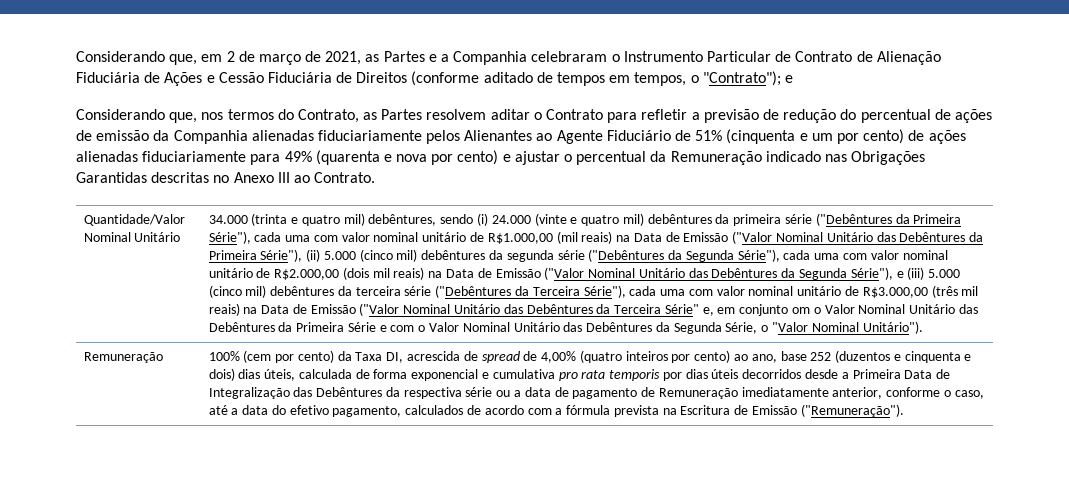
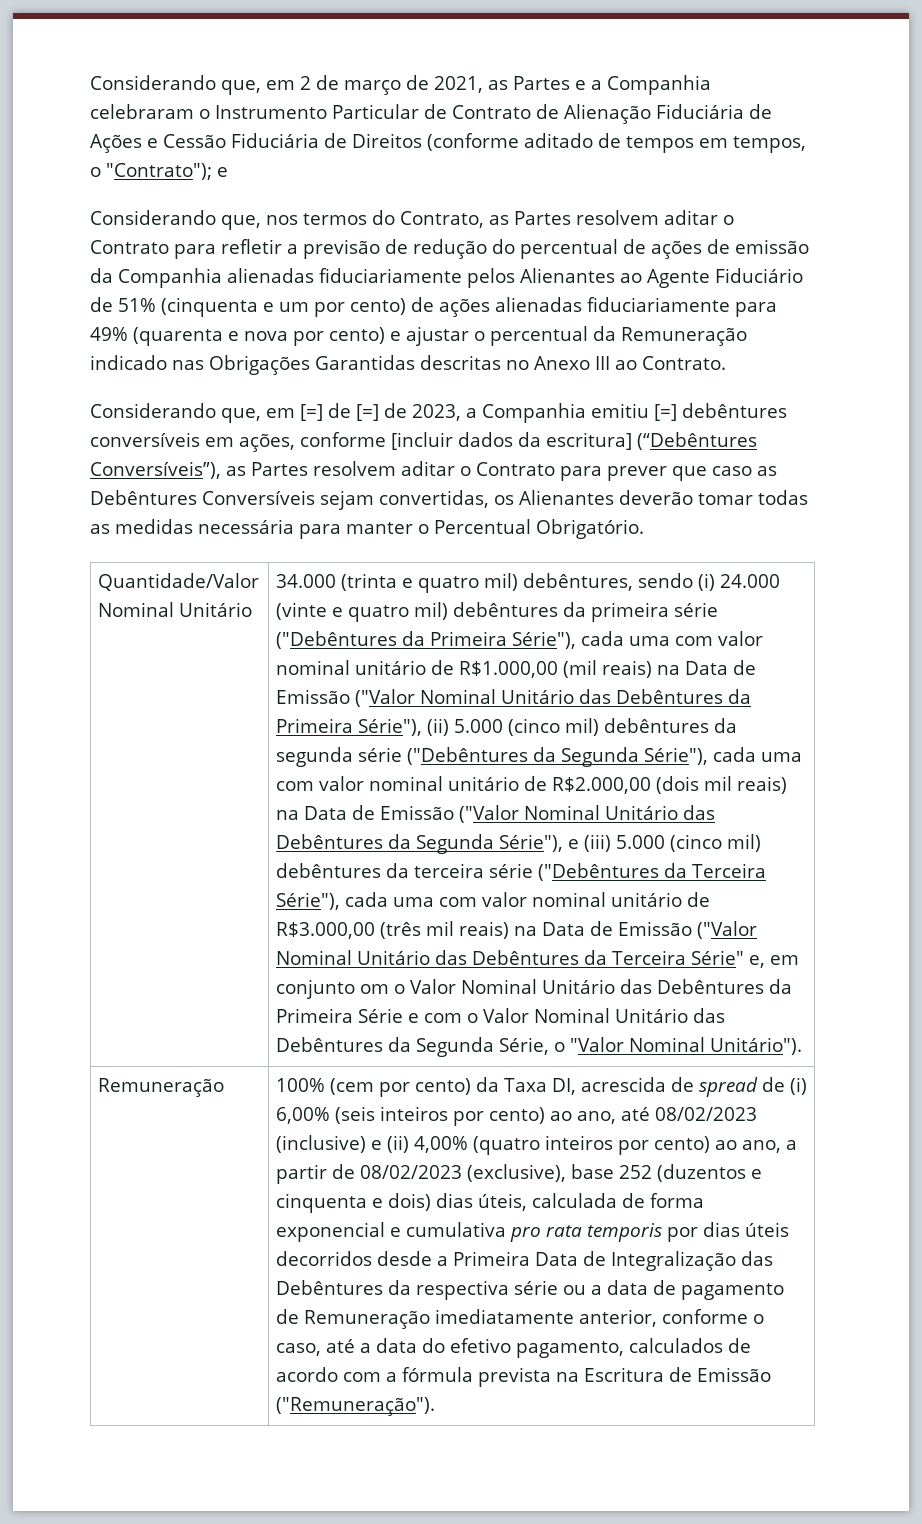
(376, 177) none -> [90,403,787,423] [90,432,757,452] [90,461,777,481] [90,490,808,510] [90,519,644,539] // Considerando que, em [=] de [=] de 2023, a Companhia emitiu [=] debêntures conversíveis em ações, conforme [incluir dados da escritura] (“Debêntures Conversíveis”), as Partes resolvem aditar o Contrato para prever que caso as Debêntures Conversíveis sejam convertidas, os Alienantes deverão tomar todas as medidas necessária para manter o Percentual Obrigatório.
(538, 356) none -> [789,1077,807,1095] [275,1106,757,1126] [275,1135,409,1153] (i) 6,00% (seis inteiros por cento) ao ano, até 08/02/2023 (inclusive) e (ii)
(777, 358) none -> [785,1140,797,1150] [275,1164,566,1184] a partir de 08/02/2023 (exclusive),

